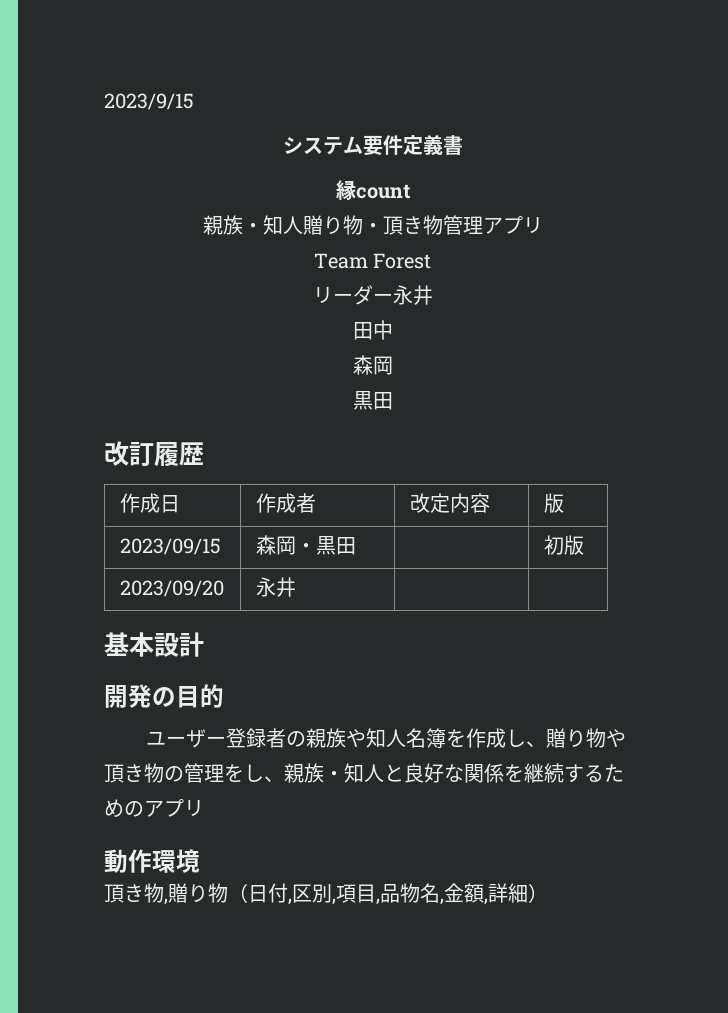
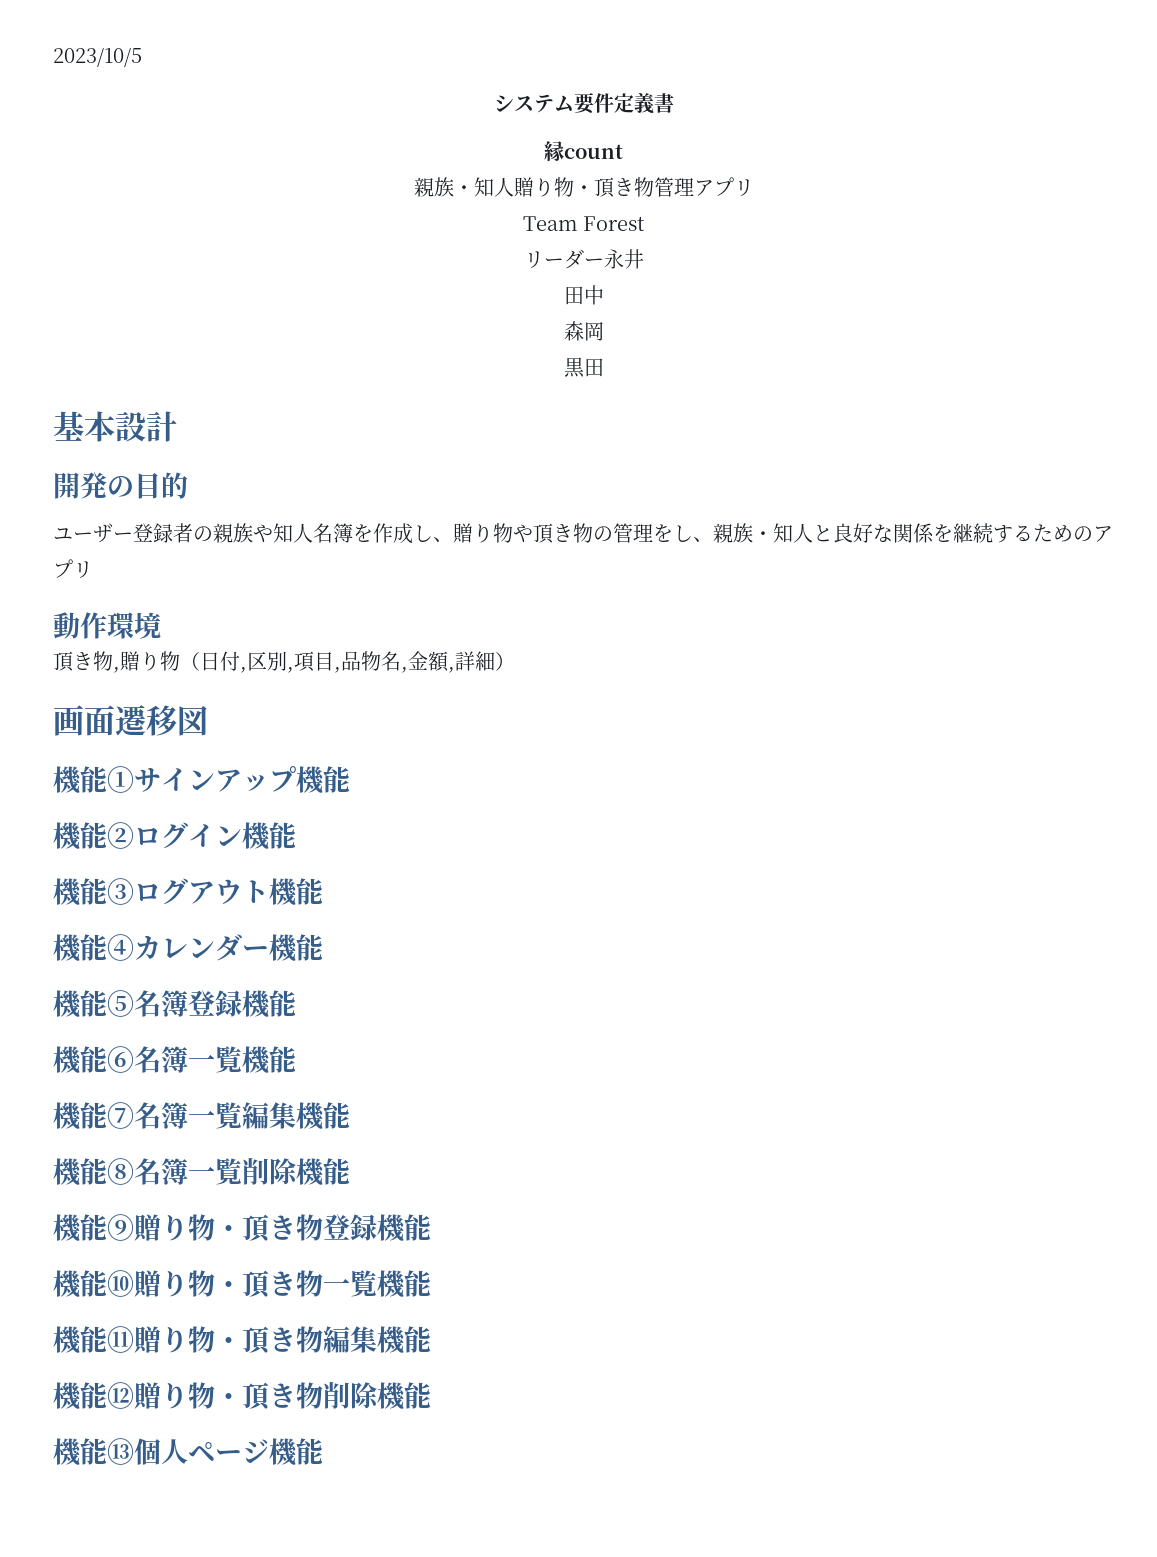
[104,93,194,110] 2023/9/15 -> [53,48,142,67] 2023/10/5
[104,441,204,467] [119,493,180,513] [255,493,316,513] [409,493,490,513] [543,493,564,513] [119,538,221,555] [255,535,356,555] [543,535,584,555] [119,580,224,597] [255,577,296,597] // 改訂履歴 // 作成日 | 作成者 | 改定内容 | 版 // 2023/09/15 | 森岡・黒田 | | 初版 // 2023/09/20 | 永井 | | -> (604, 367) none
(548, 893) none -> [53,705,208,736] [53,766,350,794] [53,822,296,850] [53,878,323,906] [53,934,323,962] [53,990,296,1018] [53,1046,296,1074] [53,1102,350,1130] [53,1158,350,1186] [53,1214,431,1242] [53,1270,431,1298] [53,1326,431,1354] [53,1382,431,1410] [53,1438,323,1466] // 画面遷移図 // 機能①サインアップ機能 // 機能②ログイン機能 // 機能③ログアウト機能 // 機能④カレンダー機能 // 機能⑤名簿登録機能 // 機能⑥名簿一覧機能 // 機能⑦名簿一覧編集機能 // 機能⑧名簿一覧削除機能 // 機能⑨贈り物・頂き物登録機能 // 機能⑩贈り物・頂き物一覧機能 // 機能⑪贈り物・頂き物編集機能 // 機能⑫贈り物・頂き物削除機能 // 機能⑬個人ページ機能

